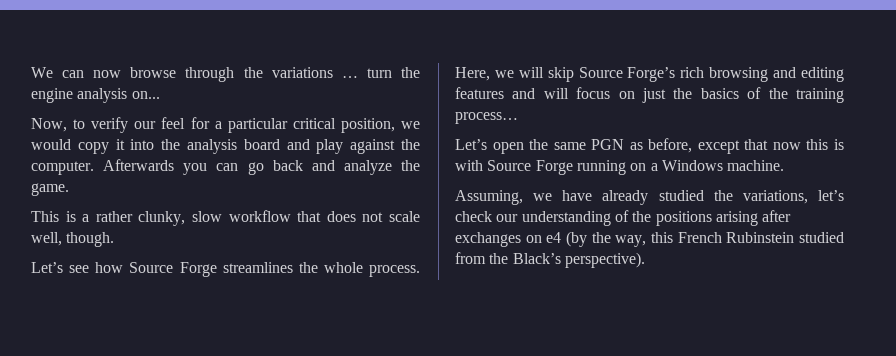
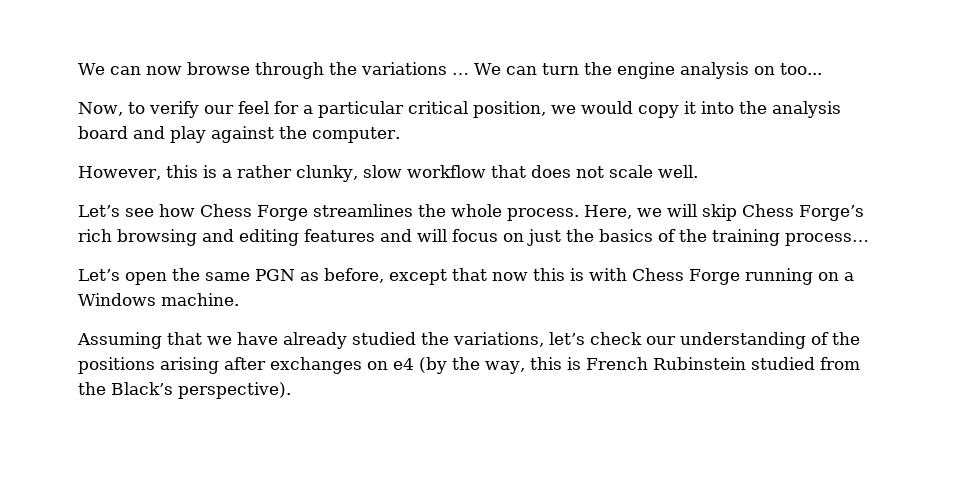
(358, 77) none -> [473,63,537,75] We can
[131,91,160,99] on... -> [753,63,822,75] on too...
[103,159,420,175] [31,183,69,196] [31,211,59,222] Afterwards you can go back and analyze the game. // This -> [78,165,198,180] // However, this
[31,232,115,247] well, though. -> [657,165,698,178] well.
[129,262,174,273] Source -> [200,204,252,217] Chess
[578,67,623,78] Source -> [741,204,794,217] Chess
[487,160,532,171] Source -> [632,268,684,281] Chess
[455,190,523,205] Assuming, -> [77,332,202,349] Assuming that
(673, 237) none -> [566,357,581,370] is

